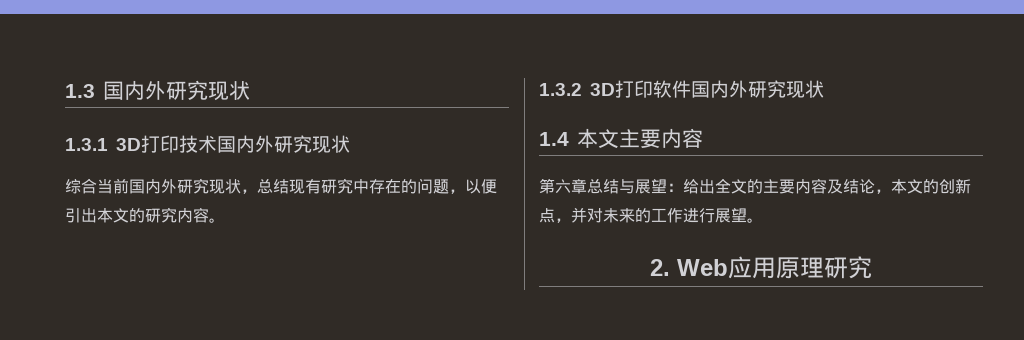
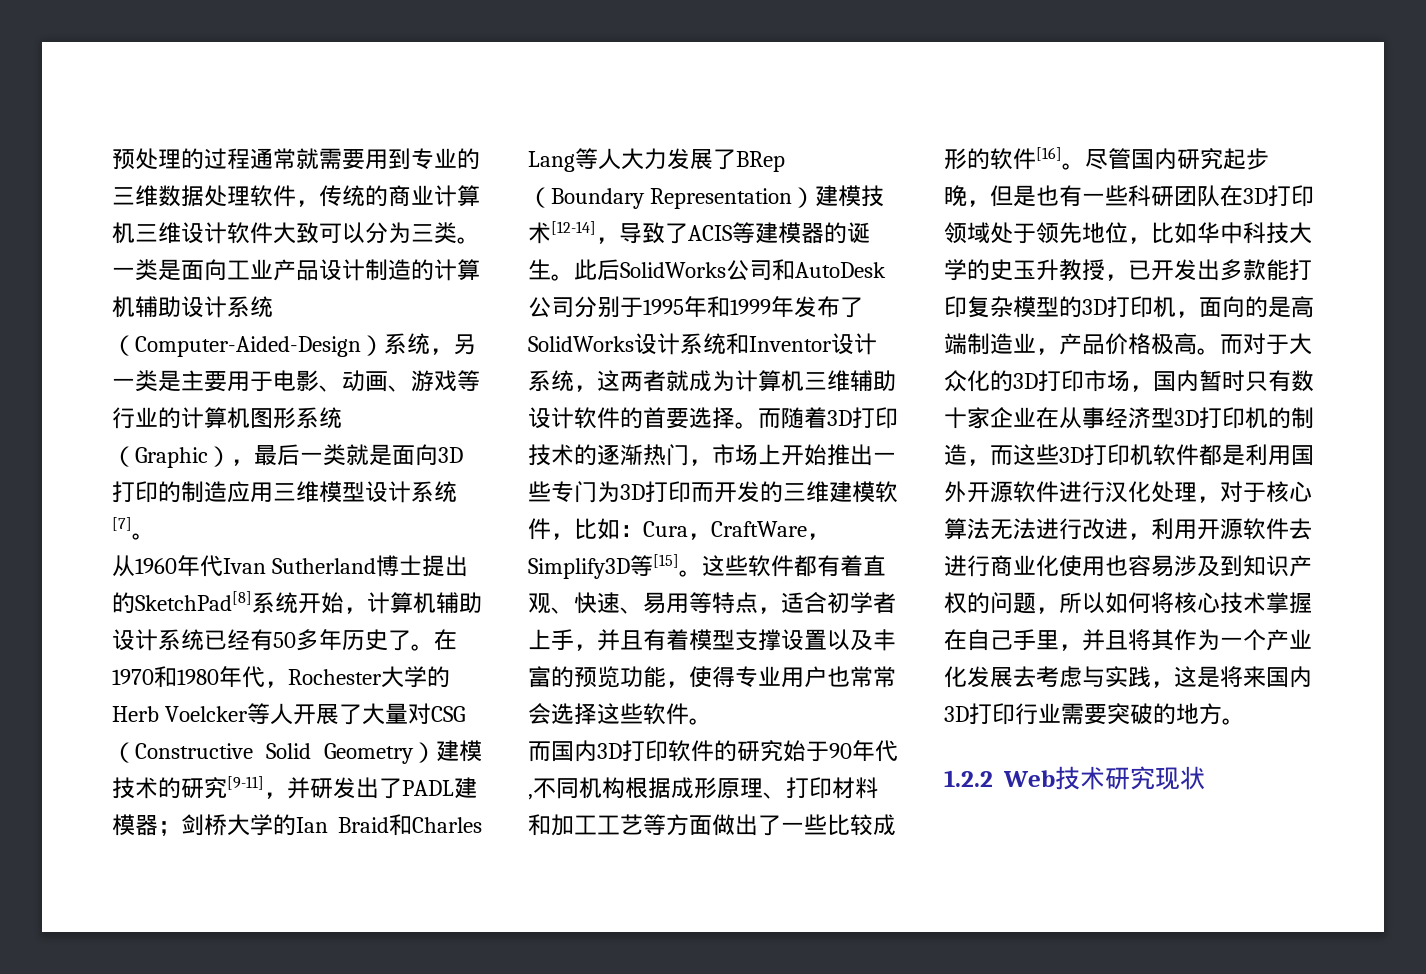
[65,80,250,101] [65,135,350,153] [65,178,497,194] [65,207,225,223] [539,80,824,98] [539,128,703,149] [539,178,971,194] [539,207,763,223] [650,256,872,279] 1.3国内外研究现状 // 1.3.1 3D打印技术国内外研究现状 // 综合当前国内外研究现状，总结现有研究中存在的问题，以便引出本文的研究内容。 // 1.3.2 3D打印软件国内外研究现状 // 1.4本文主要内容 // 第六章总结与展望：给出全文的主要内容及结论，本文的创新点，并对未来的工作进行展望。 // 2. Web应用原理研究 -> [112,148,480,170] [112,185,480,207] [112,222,480,244] [112,259,480,281] [112,296,273,318] [112,333,476,357] [112,370,480,392] [112,407,342,429] [112,444,463,468] [112,481,457,503] [112,517,132,531] [132,533,155,540] [112,555,469,577] [112,591,482,614] [112,629,457,651] [112,666,450,688] [112,703,466,725] [112,740,482,764] [112,776,264,799] [264,777,477,799] [112,814,482,836] [528,148,785,172] [528,185,885,209] [528,221,596,244] [596,222,870,244] [528,259,886,281] [528,296,863,318] [528,333,877,355] [528,370,896,392] [528,407,898,429] [528,444,896,466] [528,481,898,503] [528,518,830,540] [528,554,679,579] [679,555,886,577] [528,592,896,614] [528,629,896,651] [528,666,896,688] [528,703,712,725] [528,740,898,762] [528,777,878,800] [528,814,896,836] [944,147,1062,170] [1062,148,1269,170] [944,185,1314,207] [944,222,1312,244] [944,259,1312,281] [944,296,1314,318] [944,333,1312,355] [944,370,1314,392] [944,407,1314,429] [944,444,1314,466] [944,481,1312,503] [944,518,1312,540] [944,555,1312,577] [944,592,1312,614] [944,629,1312,651] [944,666,1312,688] [944,703,1245,725] [944,766,1206,790] 预处理的过程通常就需要用到专业的三维数据处理软件，传统的商业计算机三维设计软件大致可以分为三类。一类是面向工业产品设计制造的计算机辅助设计系统（Computer-Aided-Design）系统，另一类是主要用于电影、动画、游戏等行业的计算机图形系统（Graphic），最后一类就是面向3D打印的制造应用三维模型设计系统[7]。 // 从1960年代Ivan Sutherland博士提出的SketchPad[8]系统开始，计算机辅助设计系统已经有50多年历史了。在1970和1980年代，Rochester大学的Herb Voelcker等人开展了大量对CSG（Constructive Solid Geometry）建模技术的研究[9-11]，并研发出了PADL建模器；剑桥大学的Ian Braid和Charles Lang等人大力发展了BRep（Boundary Representation）建模技术[12-14]，导致了ACIS等建模器的诞生。此后SolidWorks公司和AutoDesk公司分别于1995年和1999年发布了SolidWorks设计系统和Inventor设计系统，这两者就成为计算机三维辅助设计软件的首要选择。而随着3D打印技术的逐渐热门，市场上开始推出一些专门为3D打印而开发的三维建模软件，比如：Cura，CraftWare，Simplify3D等[15]。这些软件都有着直观、快速、易用等特点，适合初学者上手，并且有着模型支撑设置以及丰富的预览功能，使得专业用户也常常会选择这些软件。 // 而国内3D打印软件的研究始于90年代,不同机构根据成形原理、打印材料和加工工艺等方面做出了一些比较成形的软件[16]。尽管国内研究起步晚，但是也有一些科研团队在3D打印领域处于领先地位，比如华中科技大学的史玉升教授，已开发出多款能打印复杂模型的3D打印机，面向的是高端制造业，产品价格极高。而对于大众化的3D打印市场，国内暂时只有数十家企业在从事经济型3D打印机的制造，而这些3D打印机软件都是利用国外开源软件进行汉化处理，对于核心算法无法进行改进，利用开源软件去进行商业化使用也容易涉及到知识产权的问题，所以如何将核心技术掌握在自己手里，并且将其作为一个产业化发展去考虑与实践，这是将来国内3D打印行业需要突破的地方。 // 1.2.2 Web技术研究现状

